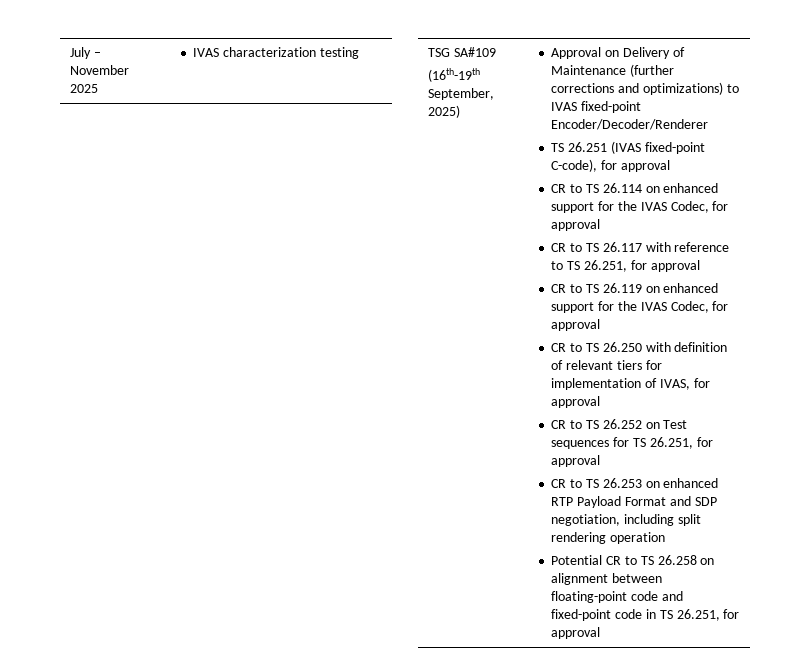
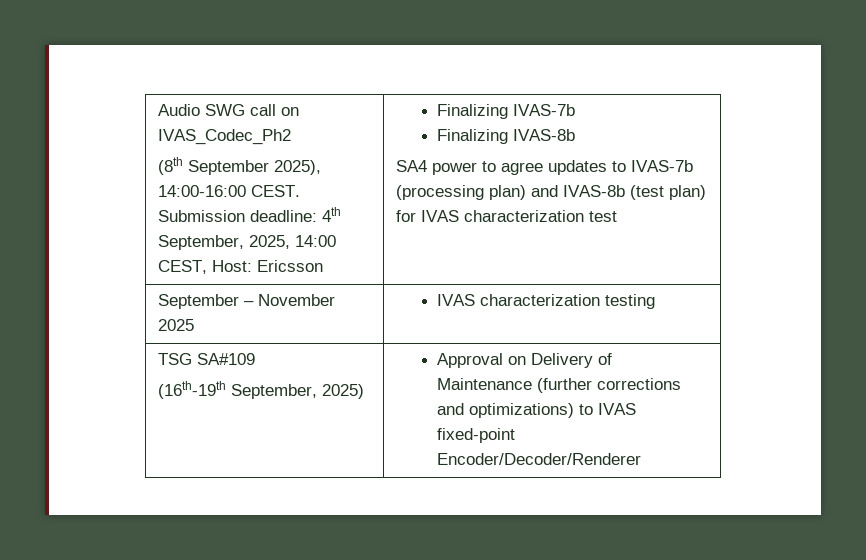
[70,47,92,59] July -> [157,104,299,116] [157,129,291,145] [157,157,321,175] [157,185,300,197] [157,207,341,222] [157,235,336,250] [157,260,323,274] [436,104,575,119] [436,129,575,144] [395,160,693,175] [395,185,706,200] [395,210,617,222] [157,294,239,309] Audio SWG call on IVAS_Codec_Ph2 // (8th September 2025), 14:00-16:00 CEST. Submission deadline: 4th September, 2025, 14:00 CEST, Host: Ericsson | Finalizing IVAS-7b // Finalizing IVAS-8b // SA4 power to agree updates to IVAS-7b (processing plan) and IVAS-8b (test plan) for IVAS characterization test // September
[551,141,705,154] [551,159,670,172] [551,183,719,193] [551,201,729,213] [551,219,601,231] [551,242,730,252] [551,260,700,272] [551,283,719,293] [551,301,729,313] [551,319,601,331] [551,342,728,352] [551,360,662,370] [551,378,710,390] [551,396,601,408] [551,419,688,429] [551,437,713,449] [551,455,601,467] [551,478,719,488] [551,496,717,508] [551,514,701,526] [551,532,666,544] [551,555,715,565] [551,573,663,585] [551,591,683,603] [551,609,740,621] [551,627,601,639] // TS 26.251 (IVAS fixed-point C-code), for approval // CR to TS 26.114 on enhanced support for the IVAS Codec, for approval // CR to TS 26.117 with reference to TS 26.251, for approval // CR to TS 26.119 on enhanced support for the IVAS Codec, for approval // CR to TS 26.250 with definition of relevant tiers for implementation of IVAS, for approval // CR to TS 26.252 on Test sequences for TS 26.251, for approval // CR to TS 26.253 on enhanced RTP Payload Format and SDP negotiation, including split rendering operation // Potential CR to TS 26.258 on alignment between floating-point code and fixed-point code in TS 26.251, for approval -> (641, 459) none

